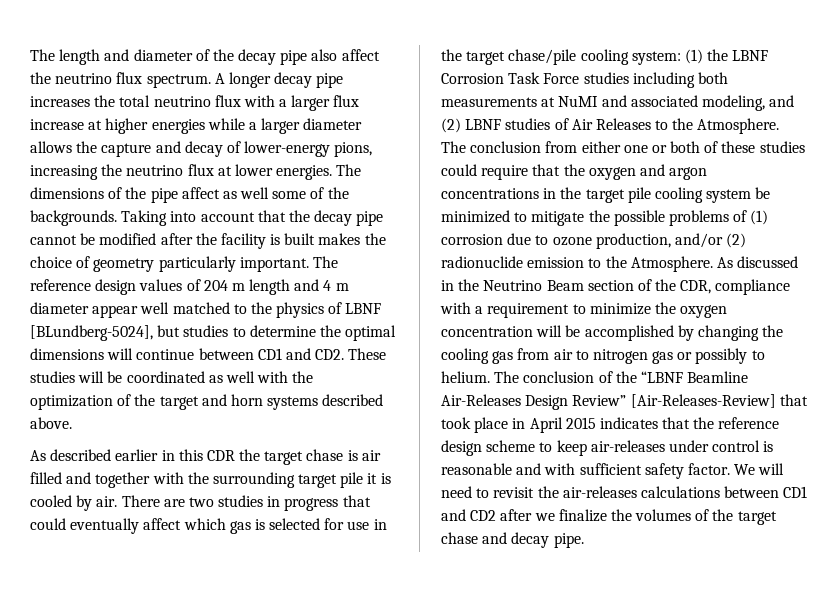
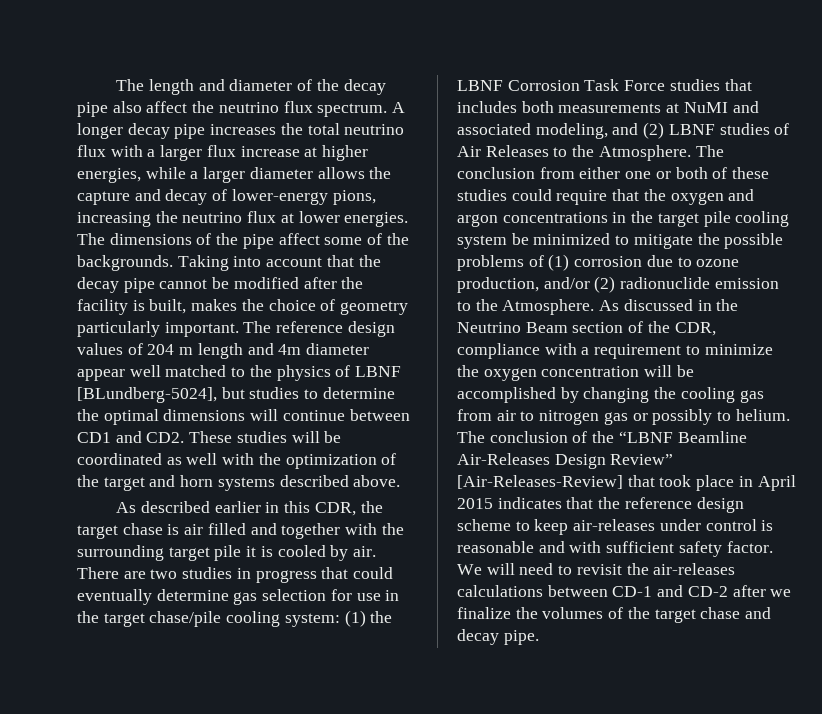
[151,119,205,134] energies -> [77,168,141,183] energies,
[222,187,270,199] as well -> (320, 239) none
[284,233,316,245] built -> [149,299,187,314] built,
[323,280,349,291] 4 m -> [278,344,302,355] 4m
[206,450,235,461] CDR -> [314,502,356,516] CDR,
[143,518,321,534] affect which gas is selected -> [156,589,327,605] determine gas selection
[632,72,695,88] including -> [724,79,752,91] [457,101,517,113] that includes
[783,486,808,498] [441,509,497,521] CD1 and CD2 -> [612,585,728,597] CD-1 and CD-2

